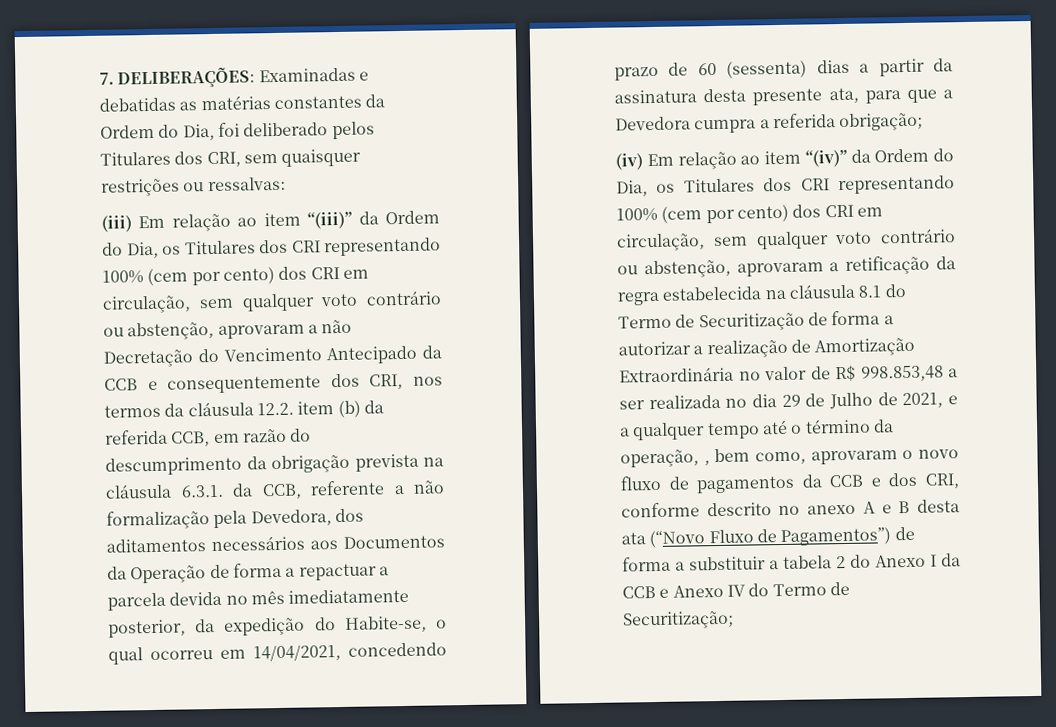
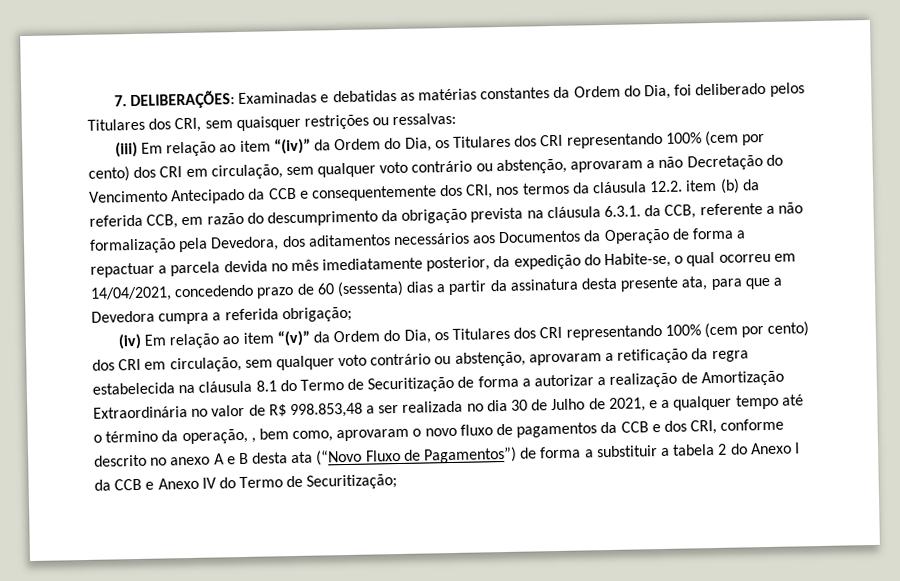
[307,211,353,230] “(iii)” -> [273,138,311,155] “(iv)”
[804,149,847,168] “(iv)” -> [276,330,311,347] “(v)”
[781,394,801,407] 29 -> [511,399,529,411] 30

